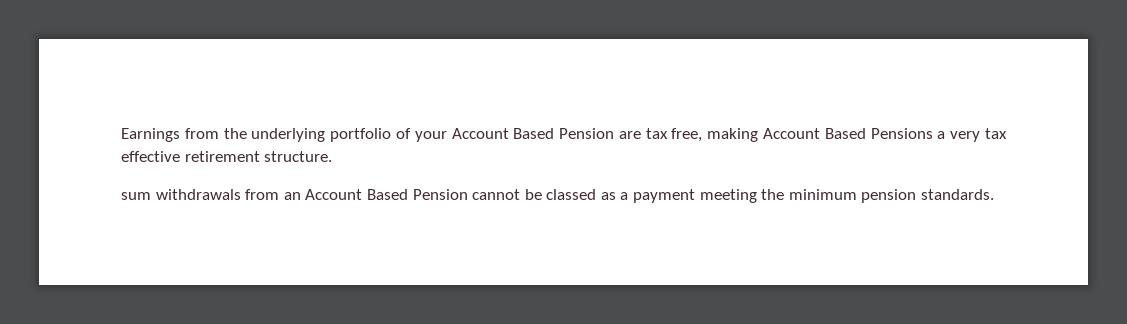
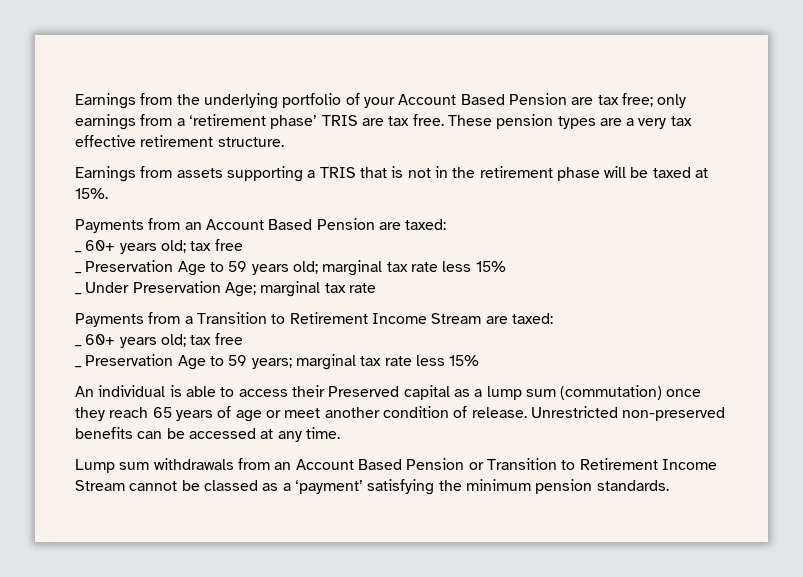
[671,128,933,142] free, making Account Based Pensions -> [621,93,687,108] [75,114,622,130] free; only earnings from a ‘retirement phase’ TRIS are tax free. These pension types are
(333, 156) none -> [75,166,709,182] [75,188,108,199] [75,218,447,233] [75,251,82,253] [85,239,243,254] [75,272,82,274] [85,260,506,276] [75,293,82,295] [85,281,376,297] [75,312,553,327] [75,345,82,347] [85,333,243,348] [75,366,82,368] [85,354,480,370] [75,385,702,400] [75,406,726,422] [75,427,340,442] [75,459,115,473] Earnings from assets supporting a TRIS that is not in the retirement phase will be taxed at 15%. // Payments from an Account Based Pension are taxed: // _ 60+ years old; tax free // _ Preservation Age to 59 years old; marginal tax rate less 15% // _ Under Preservation Age; marginal tax rate // Payments from a Transition to Retirement Income Stream are taxed: // _ 60+ years old; tax free // _ Preservation Age to 59 years; marginal tax rate less 15% // An individual is able to access their Preserved capital as a lump sum (commutation) once they reach 65 years of age or meet another condition of release. Unrestricted non-preserved benefits can be accessed at any time. // Lump
(468, 194) none -> [468,458,717,470] [75,480,125,491] or Transition to Retirement Income Stream
[633,189,757,203] payment meeting -> [294,479,435,495] ‘payment’ satisfying

